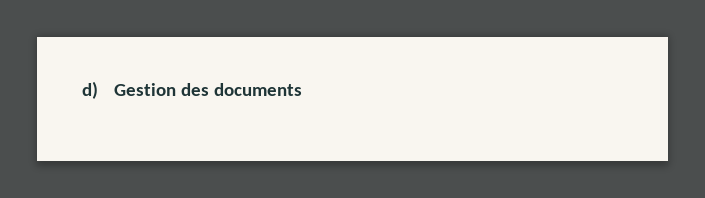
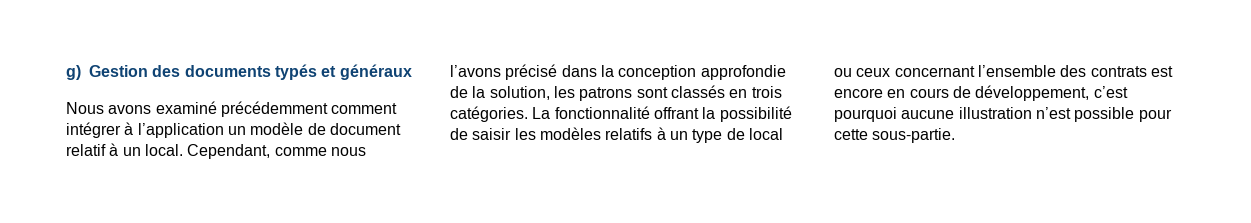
[82,81,98,99] d) -> [66,65,81,80] g)
(302, 89) none -> [274,64,412,80] [66,101,398,117] [66,122,401,138] [66,143,366,159] [450,64,786,80] [450,85,782,101] [450,106,792,122] [450,127,783,143] [834,65,1173,77] [834,85,1128,101] [834,107,1172,122] [834,128,956,143] typés et généraux // Nous avons examiné précédemment comment intégrer à l’application un modèle de document relatif à un local. Cependant, comme nous l’avons précisé dans la conception approfondie de la solution, les patrons sont classés en trois catégories. La fonctionnalité offrant la possibilité de saisir les modèles relatifs à un type de local ou ceux concernant l’ensemble des contrats est encore en cours de développement, c’est pourquoi aucune illustration n’est possible pour cette sous-partie.

